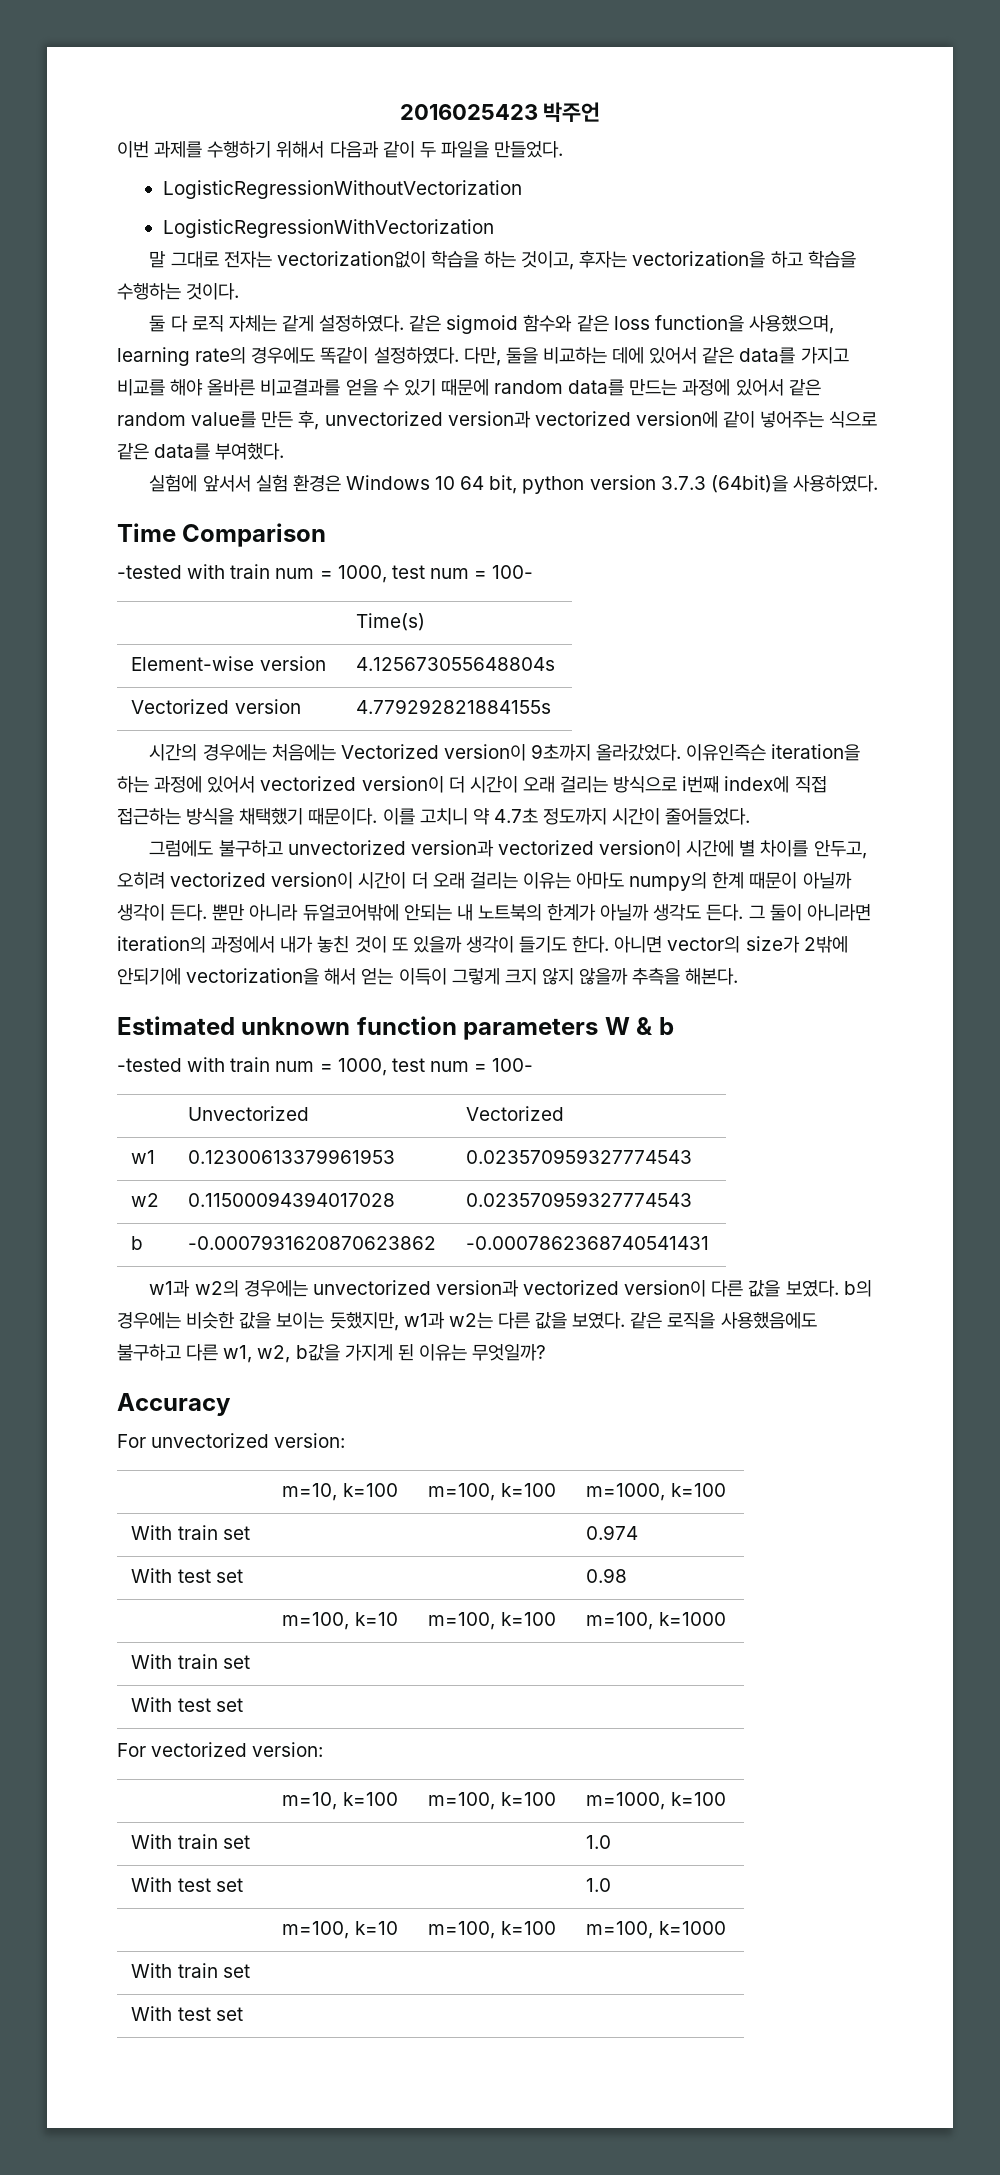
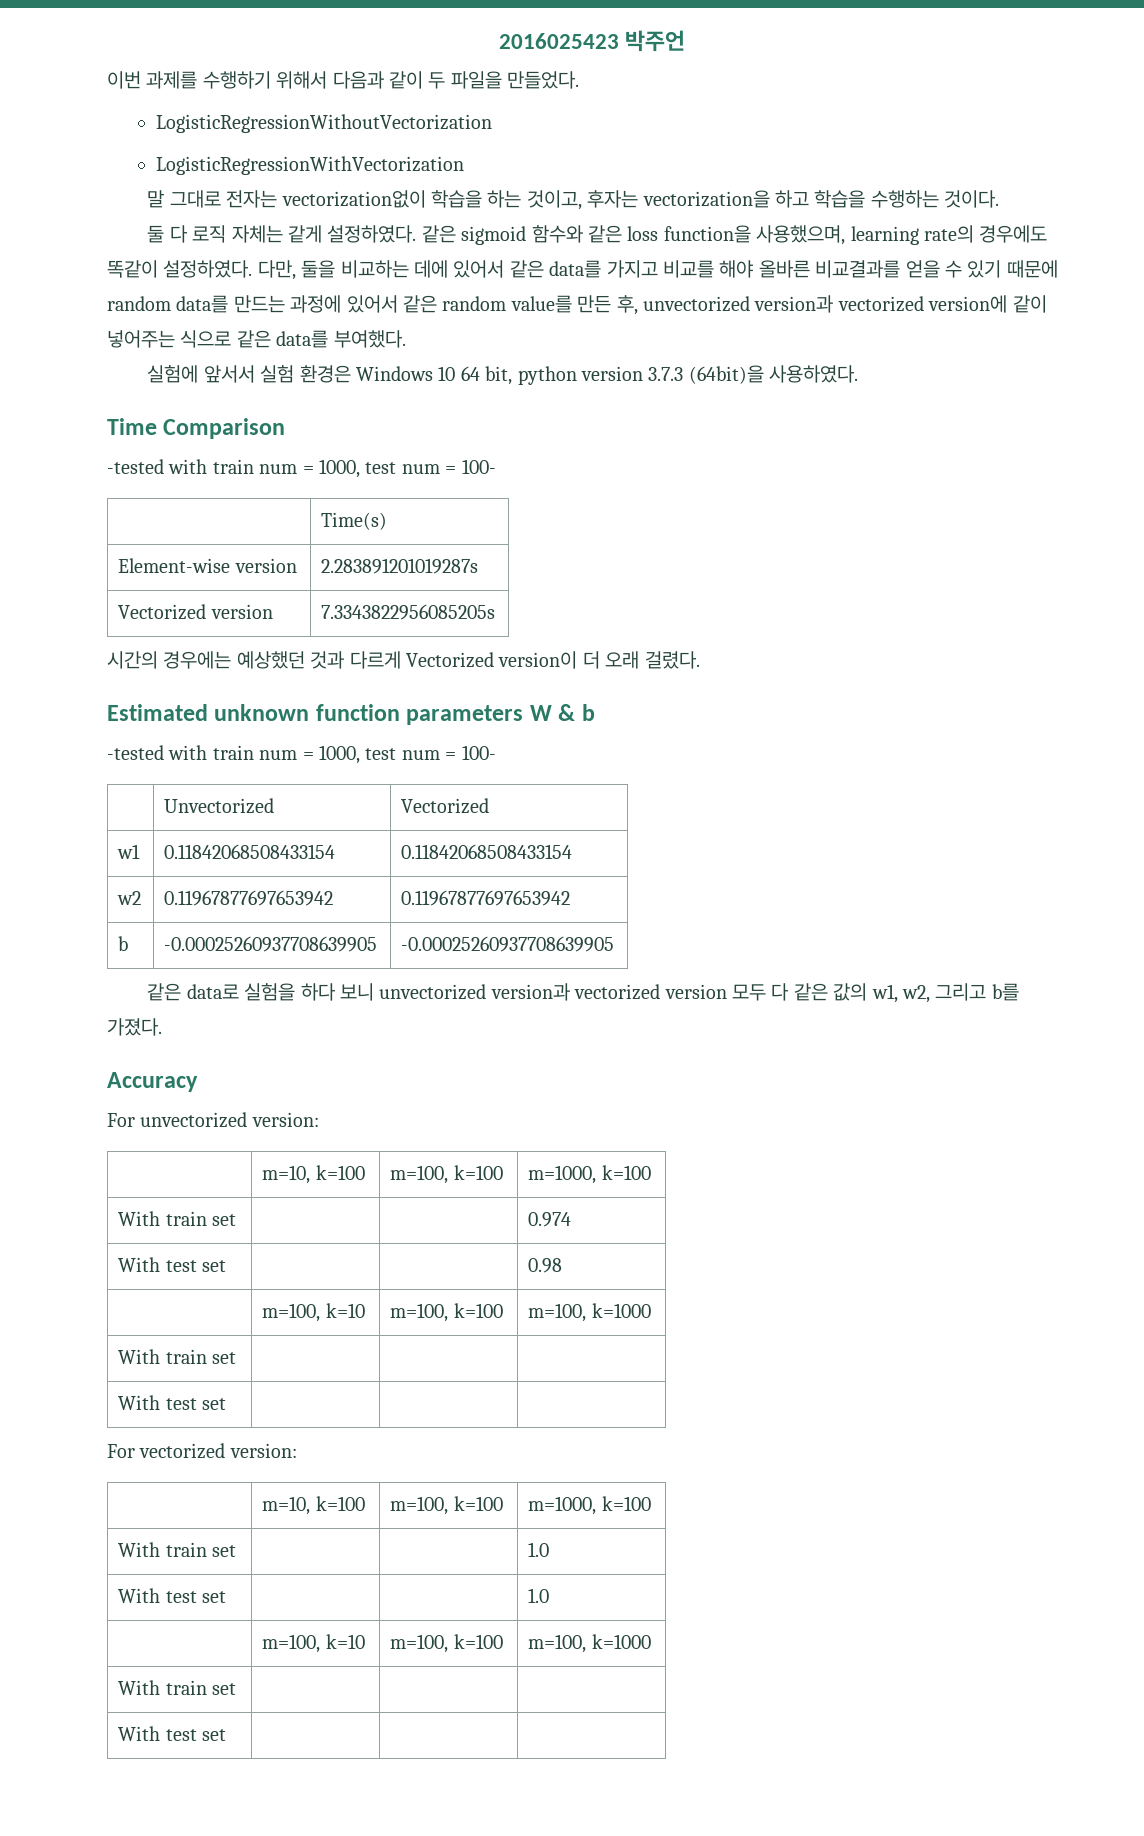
[356,657,556,671] 4.125673055648804s -> [321,558,479,574] 2.283891201019287s
[356,699,552,714] 4.779292821884155s -> [321,604,496,620] 7.3343822956085205s
[271,744,861,761] [117,776,827,793] [117,808,751,825] [149,840,867,859] [117,872,852,891] [117,904,871,921] [117,936,848,953] [117,967,739,985] 처음에는 Vectorized version이 9초까지 올라갔었다. 이유인즉슨 iteration을 하는 과정에 있어서 vectorized version이 더 시간이 오래 걸리는 방식으로 i번째 index에 직접 접근하는 방식을 채택했기 때문이다. 이를 고치니 약 4.7초 정도까지 시간이 줄어들었다. // 그럼에도 불구하고 unvectorized version과 vectorized version이 시간에 별 차이를 안두고, 오히려 vectorized version이 시간이 더 오래 걸리는 이유는 아마도 numpy의 한계 때문이 아닐까 생각이 든다. 뿐만 아니라 듀얼코어밖에 안되는 내 노트북의 한계가 아닐까 생각도 든다. 그 둘이 아니라면 iteration의 과정에서 내가 놓친 것이 또 있을까 생각이 들기도 한다. 아니면 vector의 size가 2밖에 안되기에 vectorization을 해서 얻는 이득이 그렇게 크지 않지 않을까 추측을 해본다. -> [236,651,700,669] 예상했던 것과 다르게 Vectorized version이 더 오래 걸렸다.
[188,1149,396,1164] [466,1149,693,1164] 0.12300613379961953 | 0.023570959327774543 -> [164,844,336,859] [401,844,573,859] 0.11842068508433154 | 0.11842068508433154
[188,1192,396,1207] [466,1192,693,1207] 0.11500094394017028 | 0.023570959327774543 -> [164,890,334,906] [401,890,571,906] 0.11967877697653942 | 0.11967877697653942
[188,1235,437,1250] [466,1236,710,1250] [149,1280,872,1297] [117,1312,817,1331] [117,1344,547,1363] -0.0007931620870623862 | -0.0007862368740541431 // w1과 w2의 경우에는 unvectorized version과 vectorized version이 다른 값을 보였다. b의 경우에는 비슷한 값을 보이는 듯했지만, w1과 w2는 다른 값을 보였다. 같은 로직을 사용했음에도 불구하고 다른 w1, w2, b값을 가지게 된 이유는 무엇일까? -> [164,936,378,952] [401,936,615,952] [147,983,1019,1003] [107,1018,162,1036] -0.00025260937708639905 | -0.00025260937708639905 // 같은 data로 실험을 하다 보니 unvectorized version과 vectorized version 모두 다 같은 값의 w1, w2, 그리고 b를 가졌다.

